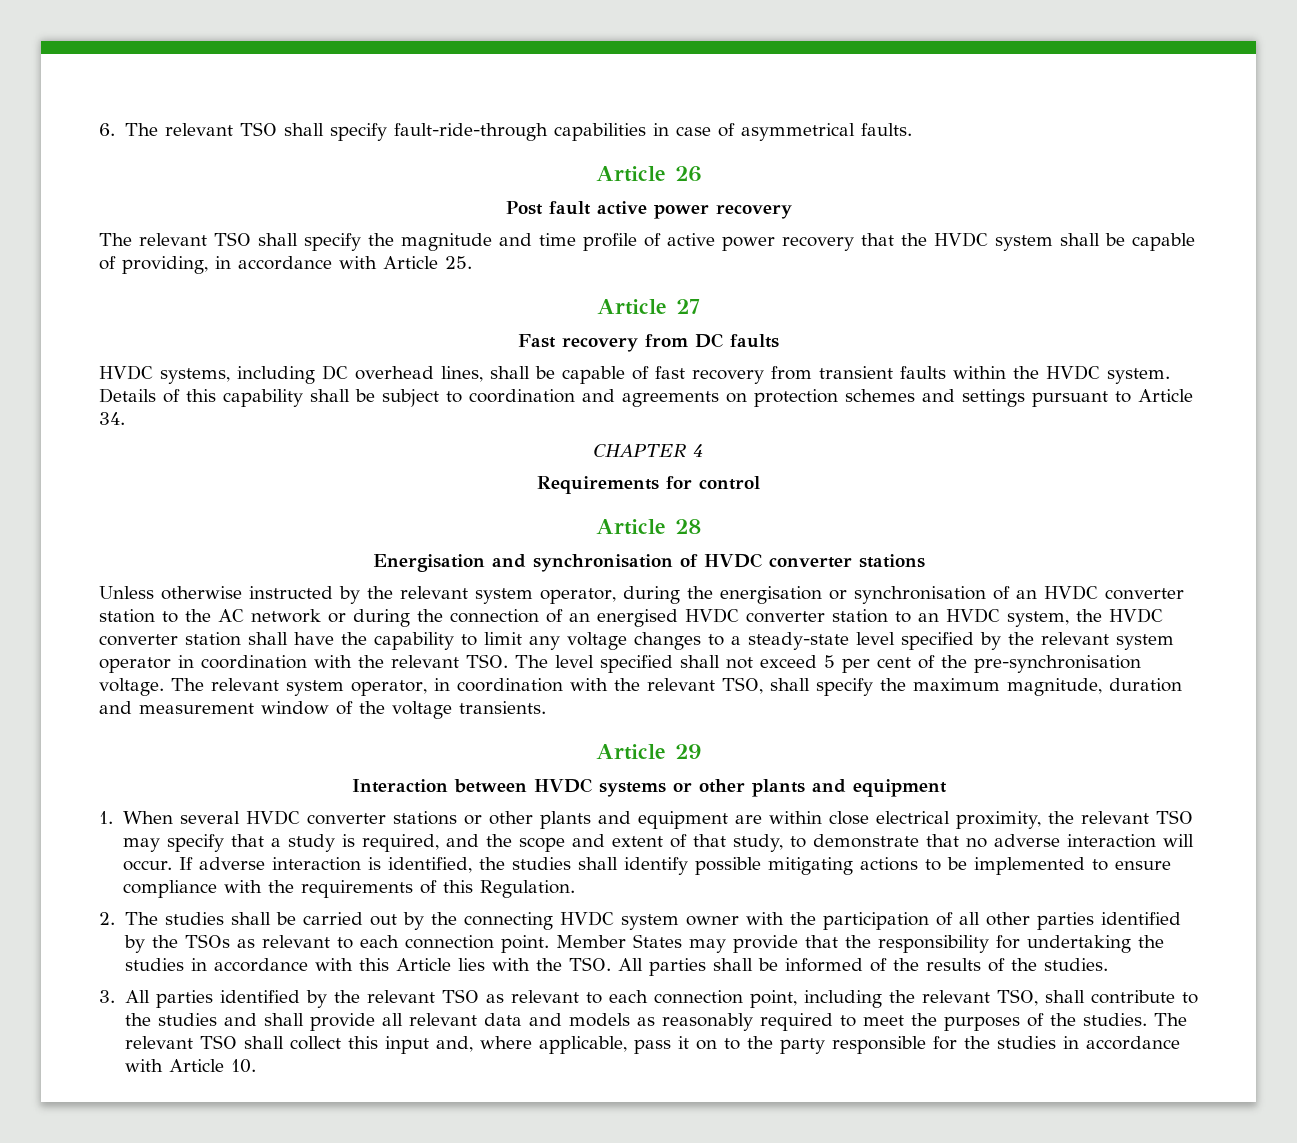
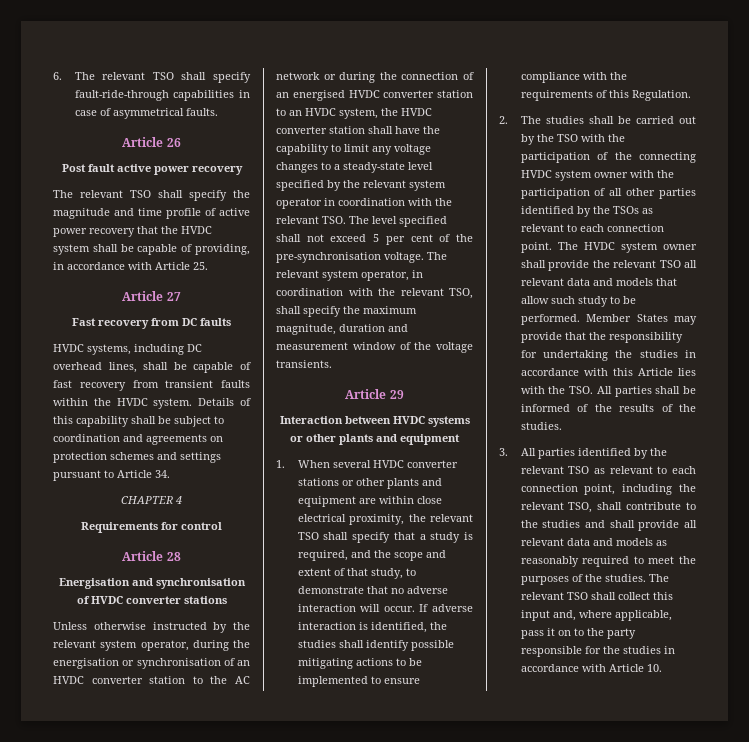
[122,838,160,852] may -> [323,532,349,540] shall
(457, 918) none -> [556,134,625,142] [520,152,632,163] TSO with the participation of the
(549, 944) none -> [557,242,697,253] [520,260,697,271] [520,278,677,286] [520,296,636,307] [520,314,580,325] The HVDC system owner shall provide the relevant TSO all relevant data and models that allow such study to be performed.

